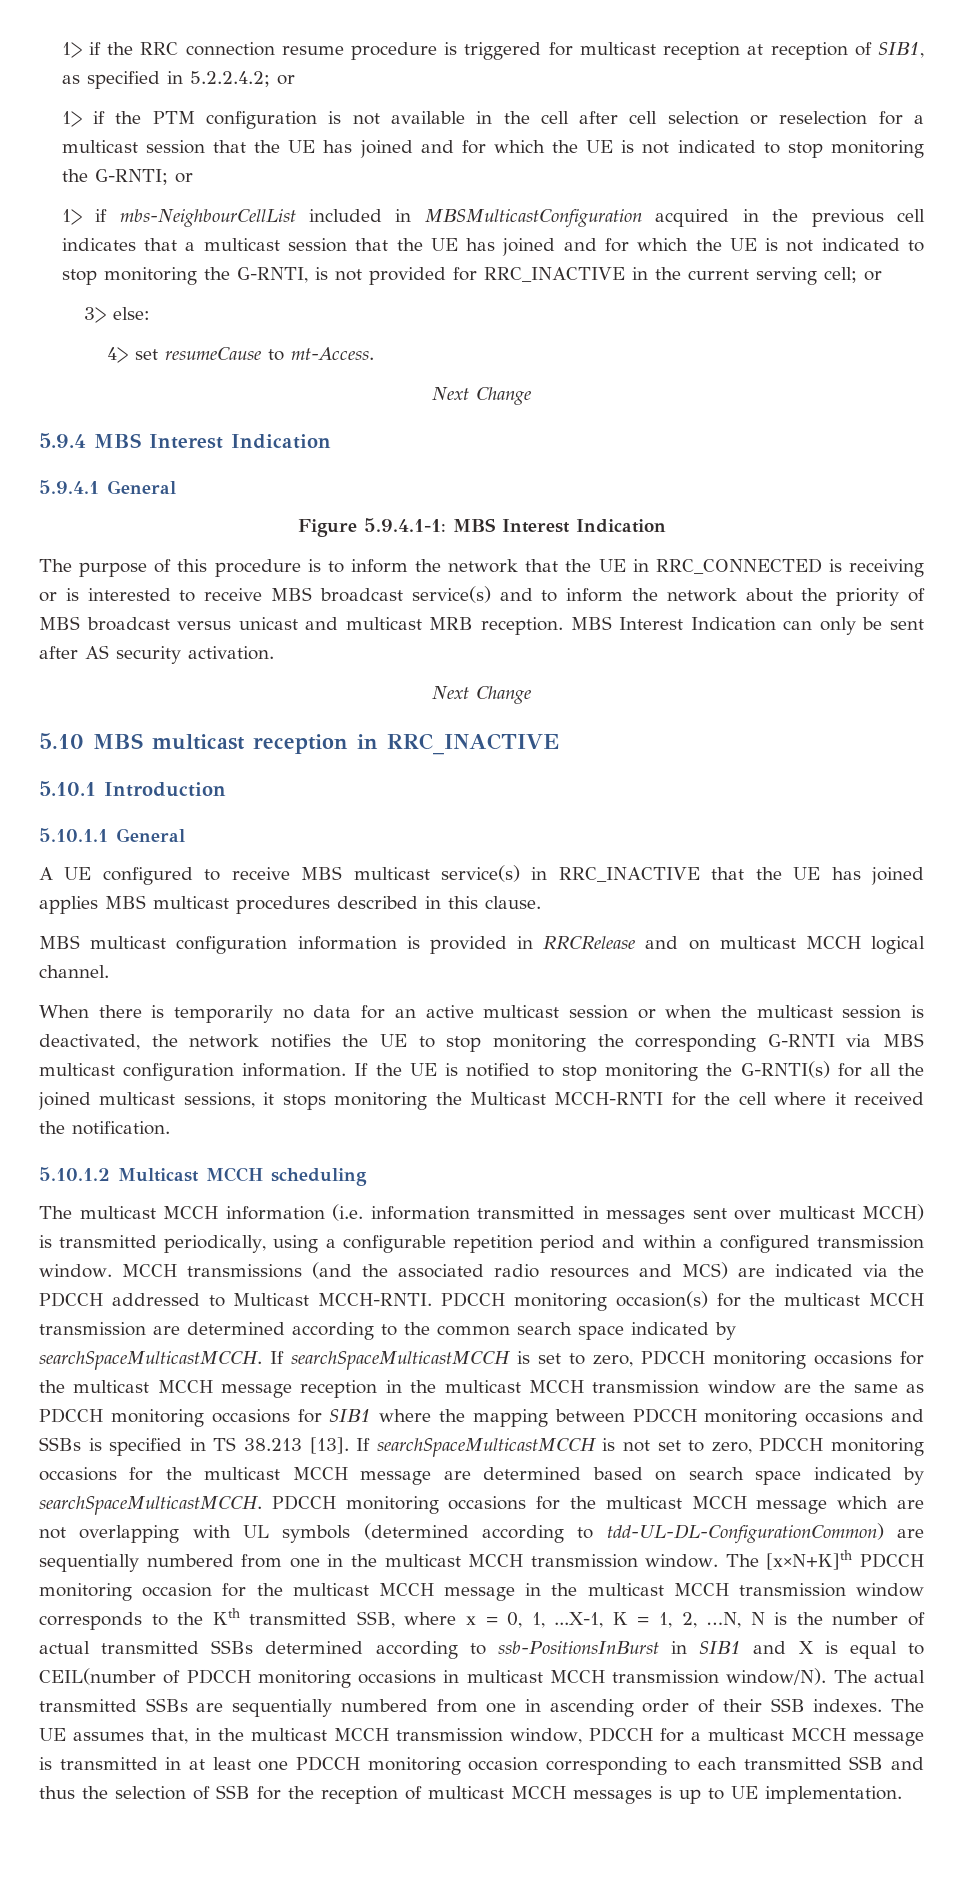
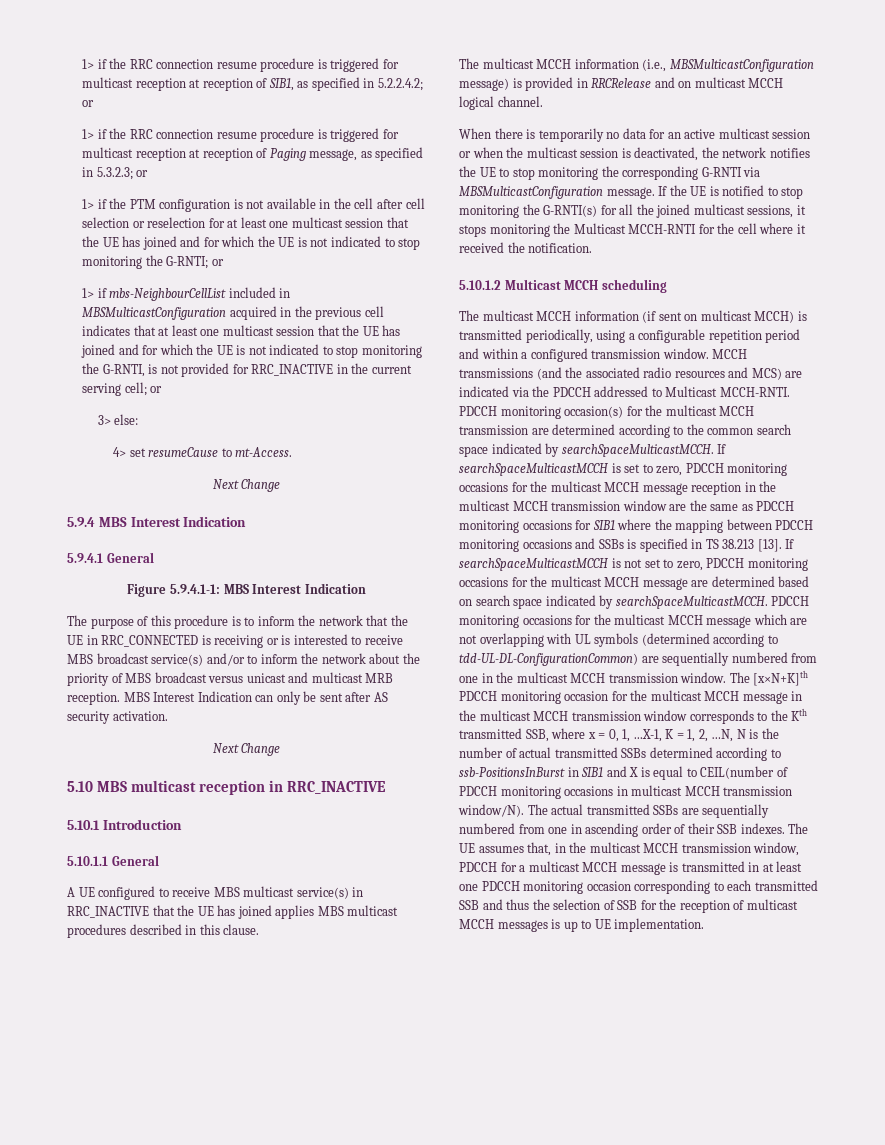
(295, 80) none -> [82,128,399,142] [82,147,424,161] [82,167,149,180] // 1> if the RRC connection resume procedure is triggered for multicast reception at reception of Paging message, as specified in 5.3.2.3; or
[914,115,925,124] a -> [227,217,289,228] at least one
[185,242,196,251] a -> [158,325,220,336] at least one
[499,588,533,601] and -> [206,653,245,666] and/or
[39,935,397,954] MBS multicast configuration information -> [459,58,814,72] [459,78,509,91] The multicast MCCH information (i.e., MBSMulticastConfiguration message)
[883,1033,925,1047] [39,1063,347,1081] MBS multicast configuration information. -> [459,186,655,199] MBSMulticastConfiguration message.
[332,1204,771,1224] (i.e. information transmitted in messages sent over -> [642,311,698,323] (if sent on

